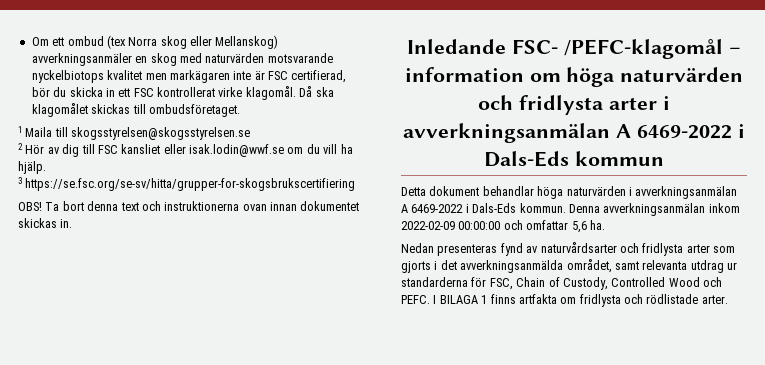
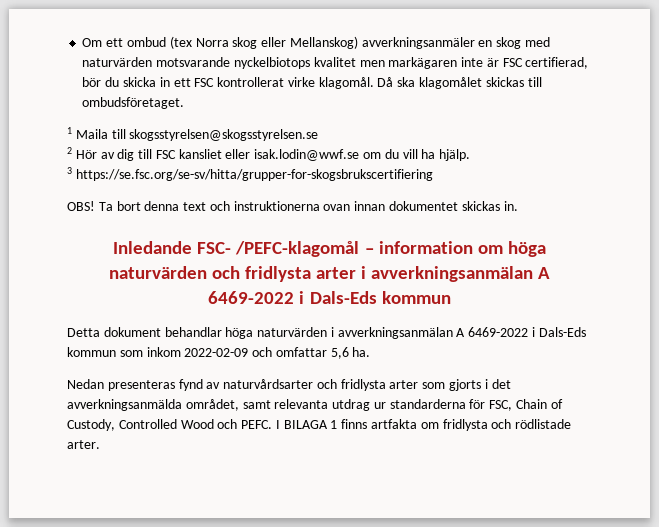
[519,203,706,216] kommun. Denna avverkningsanmälan -> [67,347,143,357] kommun som
[458,221,501,230] 00:00:00 -> (249, 352) none

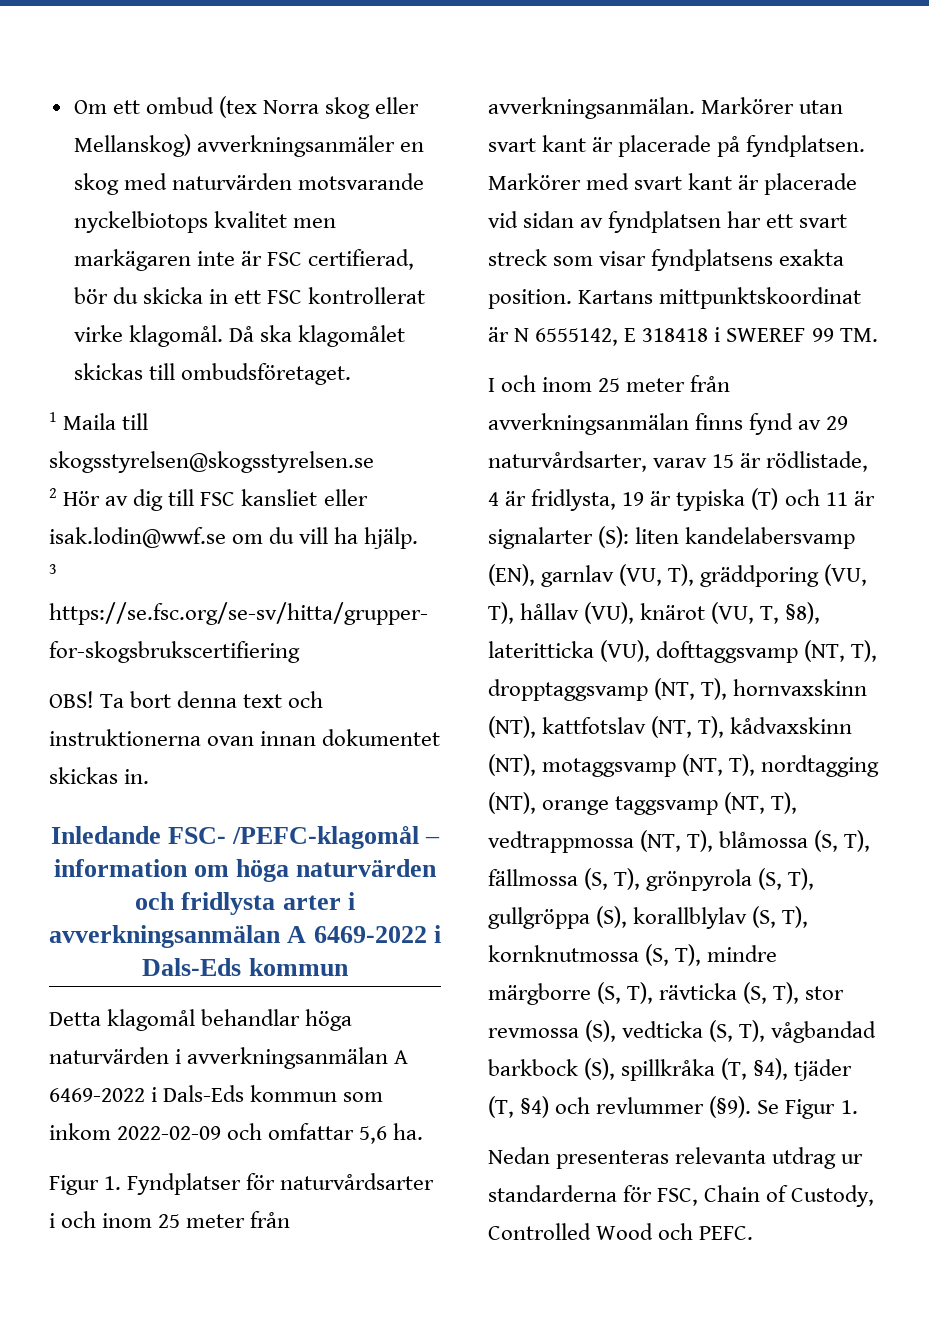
[103,327,161,337] dokument -> [107,1009,196,1031] klagomål
[67,379,511,391] [67,399,271,411] Nedan presenteras fynd av naturvårdsarter och fridlysta arter som gjorts i det avverkningsanmälda området, samt -> [49,1173,435,1195] [49,1211,291,1228] [488,97,844,119] [488,135,866,157] [488,173,858,195] [488,211,848,233] [488,249,845,271] [488,287,862,309] [488,327,878,346] [488,375,731,392] [488,413,849,435] [488,451,869,472] [488,488,875,511] [488,526,856,549] [488,564,868,587] [488,602,821,624] [488,640,878,663] [488,678,868,701] [488,716,853,738] [488,754,880,777] [488,792,798,815] [488,830,871,853] [488,868,815,891] [488,906,809,929] [488,944,778,966] [488,982,845,1005] [488,1020,877,1043] [488,1058,853,1081] [488,1096,858,1119] [488,1147,670,1169] Figur 1. Fyndplatser för naturvårdsarter i och inom 25 meter från avverkningsanmälan. Markörer utan svart kant är placerade på fyndplatsen. Markörer med svart kant är placerade vid sidan av fyndplatsen har ett svart streck som visar fyndplatsens exakta position. Kartans mittpunktskoordinat är N 6555142, E 318418 i SWEREF 99 TM. // I och inom 25 meter från avverkningsanmälan finns fynd av 29 naturvårdsarter, varav 15 är rödlistade, 4 är fridlysta, 19 är typiska (T) och 11 är signalarter (S): liten kandelabersvamp (EN), garnlav (VU, T), gräddporing (VU, T), hållav (VU), knärot (VU, T, §8), lateritticka (VU), dofttaggsvamp (NT, T), dropptaggsvamp (NT, T), hornvaxskinn (NT), kattfotslav (NT, T), kådvaxskinn (NT), motaggsvamp (NT, T), nordtagging (NT), orange taggsvamp (NT, T), vedtrappmossa (NT, T), blåmossa (S, T), fällmossa (S, T), grönpyrola (S, T), gullgröppa (S), korallblylav (S, T), kornknutmossa (S, T), mindre märgborre (S, T), rävticka (S, T), stor revmossa (S), vedticka (S, T), vågbandad barkbock (S), spillkråka (T, §4), tjäder (T, §4) och revlummer (§9). Se Figur 1. // Nedan presenteras
[275,419,572,431] [67,440,100,449] I BILAGA 1 finns artfakta om fridlysta och rödlistade arter. -> (754, 1233) none

